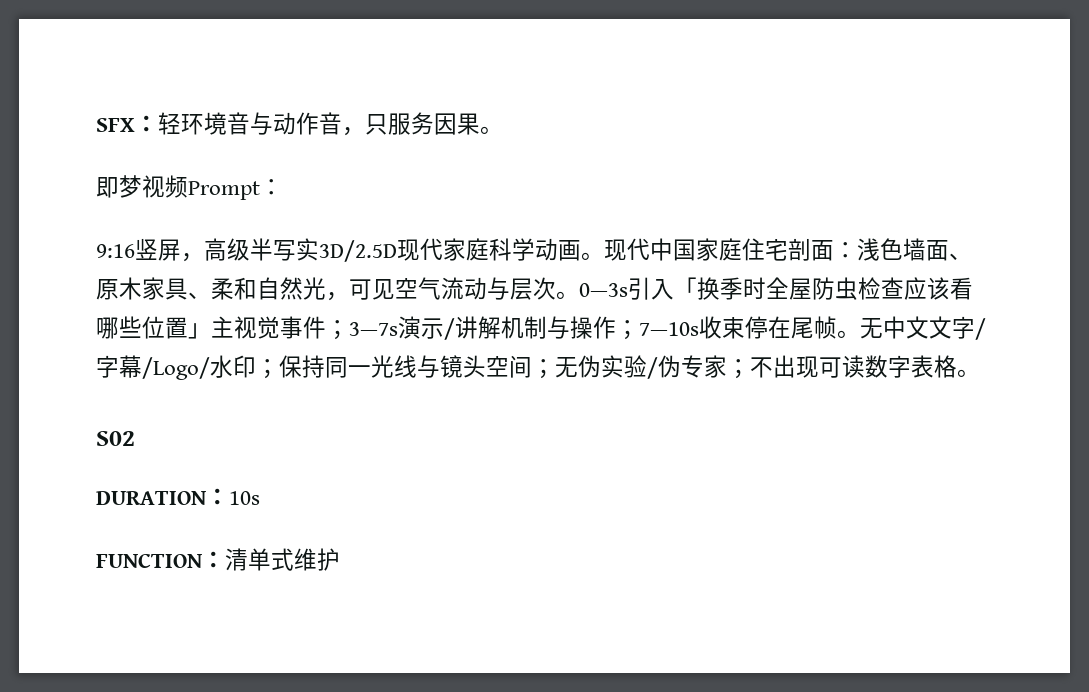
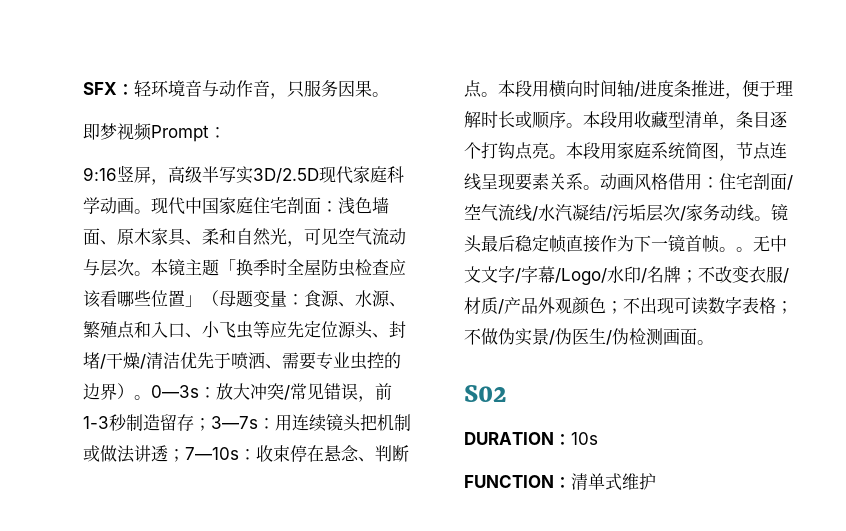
[579,277,674,300] 0—3s引入 -> [151,258,219,276] 本镜主题
[211,316,837,340] 主视觉事件；3—7s演示/讲解机制与操作；7—10s收束停在尾帧 -> [202,290,406,307] [83,321,406,339] [83,352,401,370] [83,383,392,402] [83,413,411,432] [83,445,409,463] [464,80,793,99] [464,111,788,130] [464,142,787,161] [464,173,793,191] [464,203,788,222] [464,234,736,253] （母题变量：食源、水源、繁殖点和入口、小飞虫等应先定位源头、封堵/干燥/清洁优先于喷洒、需要专业虫控的边界）。0—3s：放大冲突/常见错误，前1-3秒制造留存；3—7s：用连续镜头把机制或做法讲透；7—10s：收束停在悬念、判断点。本段用横向时间轴/进度条推进，便于理解时长或顺序。本段用收藏型清单，条目逐个打钩点亮。本段用家庭系统简图，节点连线呈现要素关系。动画风格借用：住宅剖面/空气流线/水汽凝结/污垢层次/家务动线。镜头最后稳定帧直接作为下一镜首帧。
[256,355,727,379] ；保持同一光线与镜头空间；无伪实验/伪专家 -> [641,266,789,283] [464,297,606,315] /名牌；不改变衣服/材质/产品外观颜色
(957, 366) none -> [776,301,793,314] [464,328,697,346] ；不做伪实景/伪医生/伪检测画面

